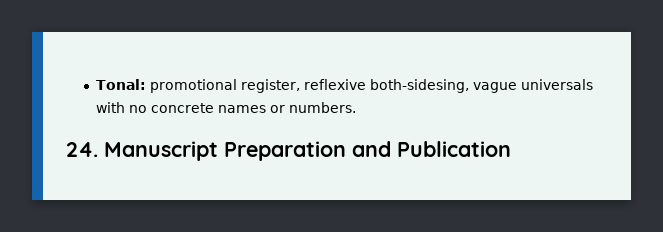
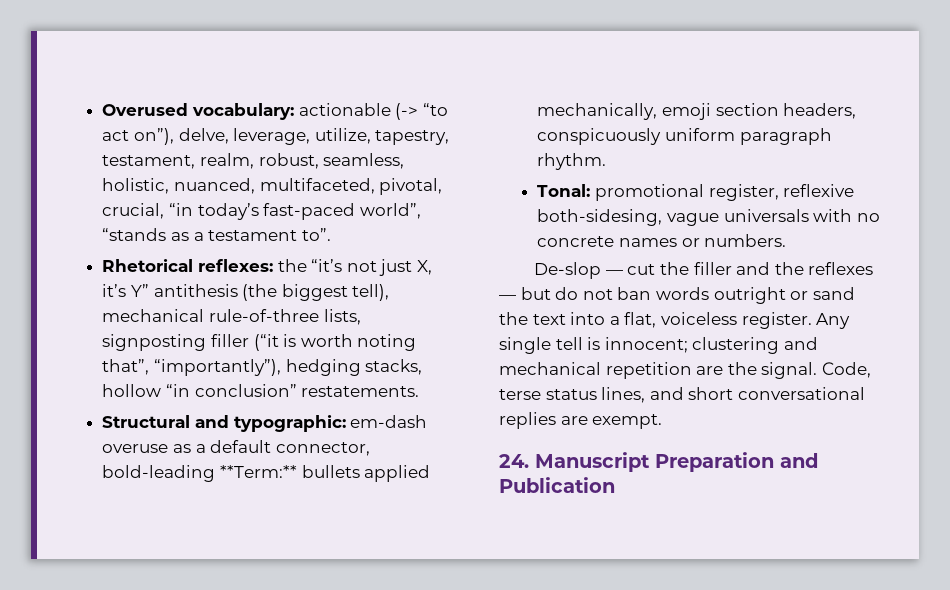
(96, 84) none -> [102,103,448,120] [102,128,450,145] [102,153,405,169] [102,178,443,195] [102,203,421,220] [102,228,331,241] [102,259,433,276] [102,284,390,301] [102,309,361,325] [102,334,417,351] [102,359,423,376] [102,384,420,397] [102,415,428,432] [102,440,370,456] [102,465,431,482] [537,103,857,120] [537,128,832,145] [537,153,607,170] Overused vocabulary: actionable (-> “to act on”), delve, leverage, utilize, tapestry, testament, realm, robust, seamless, holistic, nuanced, multifaceted, pivotal, crucial, “in today’s fast-paced world”, “stands as a testament to”. // Rhetorical reflexes: the “it’s not just X, it’s Y” antithesis (the biggest tell), mechanical rule-of-three lists, signposting filler (“it is worth noting that”, “importantly”), hedging stacks, hollow “in conclusion” restatements. // Structural and typographic: em-dash overuse as a default connector, bold-leading **Term:** bullets applied mechanically, emoji section headers, conspicuously uniform paragraph rhythm. //
(357, 107) none -> [534,262,874,279] [499,287,855,304] [499,312,851,329] [499,337,818,354] [499,362,871,379] [499,387,865,403] [499,412,663,429] // De-slop — cut the filler and the reflexes — but do not ban words outright or sand the text into a flat, voiceless register. Any single tell is innocent; clustering and mechanical repetition are the signal. Code, terse status lines, and short conversational replies are exempt.

